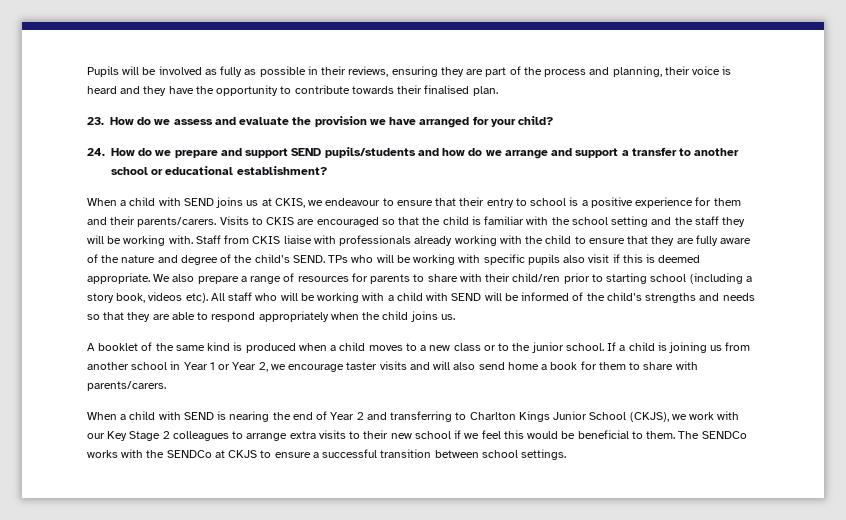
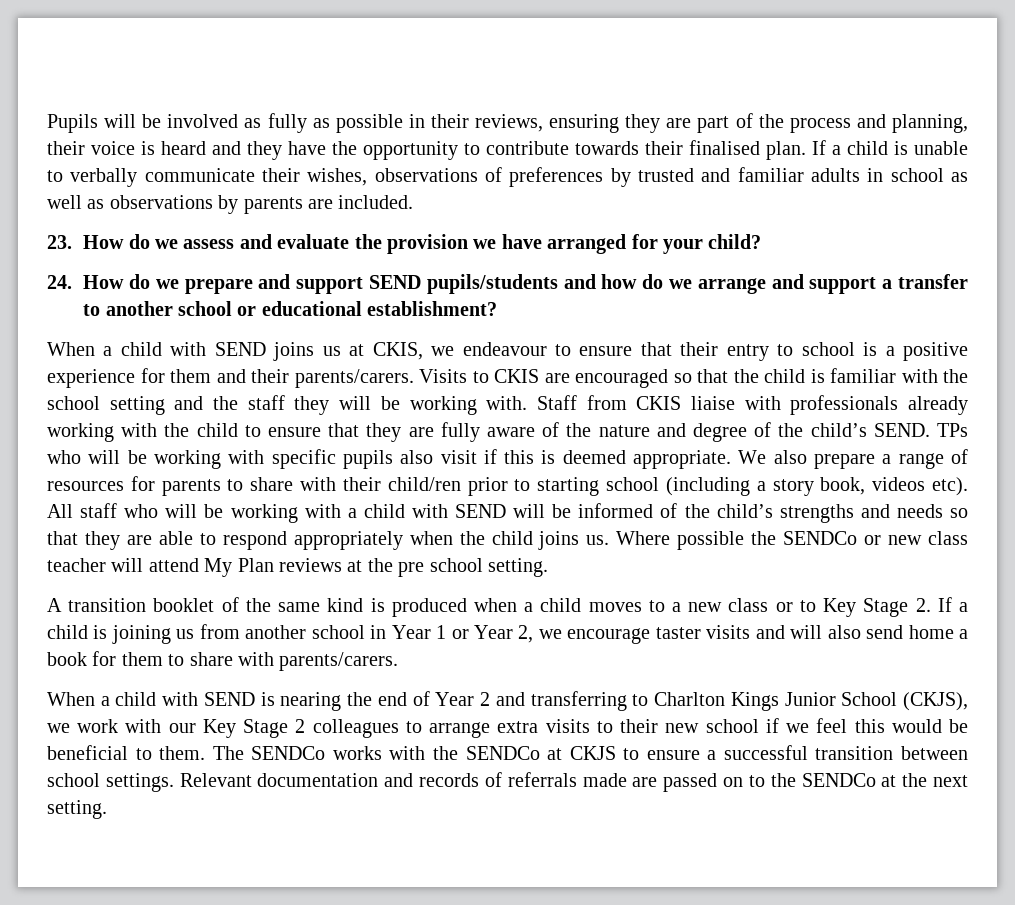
(498, 91) none -> [812,140,968,155] [47,167,969,187] [47,195,414,214] If a child is unable to verbally communicate their wishes, observations of preferences by trusted and familiar adults in school as well as observations by parents are included.
(455, 317) none -> [616,531,969,550] [47,558,548,577] Where possible the SENDCo or new class teacher will attend My Plan reviews at the pre school setting.
(95, 347) none -> [68,598,147,612] transition
[512,342,604,353] the junior school. -> [823,598,931,617] Key Stage 2.
(567, 454) none -> [179,772,969,792] [47,800,107,819] Relevant documentation and records of referrals made are passed on to the SENDCo at the next setting.

